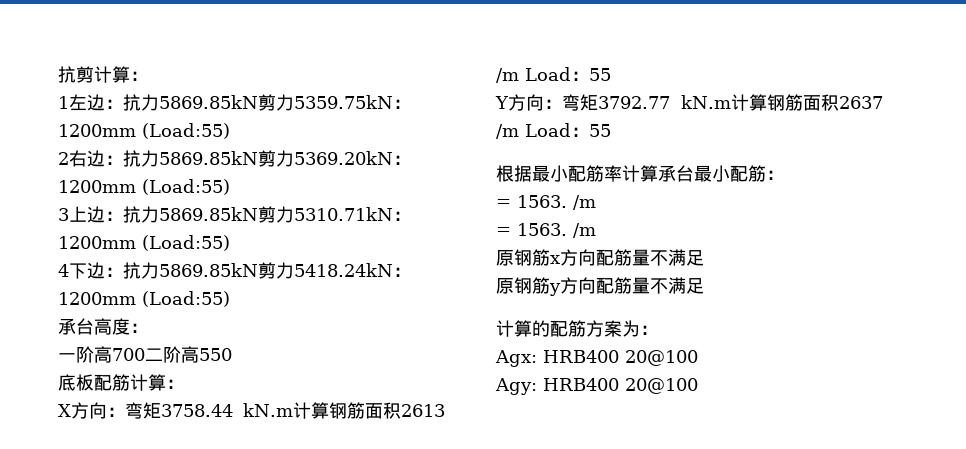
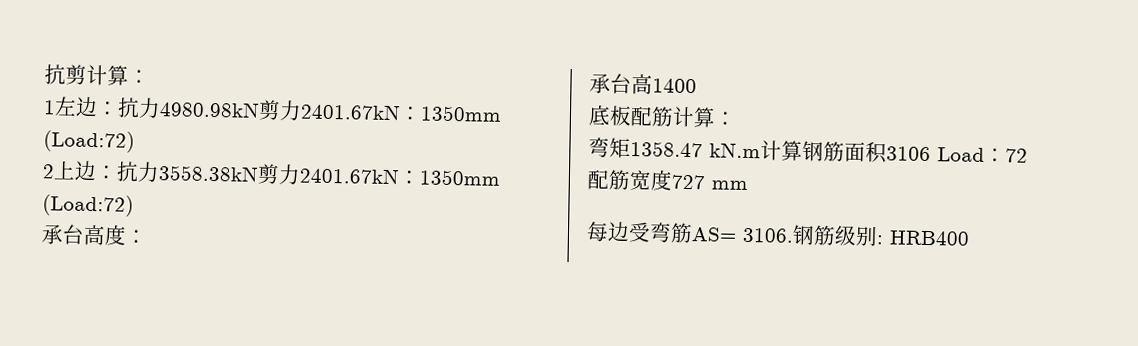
[159,94,411,111] [58,123,230,139] [58,150,411,167] [58,179,230,195] [58,206,411,223] [58,235,230,251] [58,262,411,279] [58,291,230,307] [58,318,148,335] [58,346,232,363] [58,374,184,391] [58,402,445,419] [496,67,611,83] [495,94,883,111] [496,123,611,139] [496,165,784,182] [496,195,596,210] [496,223,596,238] [496,249,704,266] [496,277,704,296] [496,320,658,337] [495,350,698,367] [495,378,698,395] 5869.85kN剪力5359.75kN：1200mm (Load:55) // 2右边：抗力5869.85kN剪力5369.20kN：1200mm (Load:55) // 3上边：抗力5869.85kN剪力5310.71kN：1200mm (Load:55) // 4下边：抗力5869.85kN剪力5418.24kN：1200mm (Load:55) // 承台高度： // 一阶高700二阶高550 // 底板配筋计算： // X方向：弯矩3758.44 kN.m计算钢筋面积2613 /m Load：55 // Y方向：弯矩3792.77 kN.m计算钢筋面积2637 /m Load：55 // 根据最小配筋率计算承台最小配筋： // = 1563. /m // = 1563. /m // 原钢筋x方向配筋量不满足 // 原钢筋y方向配筋量不满足 // 计算的配筋方案为： // Agx: HRB400 20@100 // Agy: HRB400 20@100 -> [159,99,502,122] [43,130,135,153] [42,160,501,186] [42,194,134,217] [41,224,147,246] [589,73,697,95] [588,105,737,128] [588,137,1028,164] [587,169,748,191] [586,221,970,247] 4980.98kN剪力2401.67kN：1350mm (Load:72) // 2上边：抗力3558.38kN剪力2401.67kN：1350mm (Load:72) // 承台高度： // 承台高1400 // 底板配筋计算： // 弯矩1358.47 kN.m计算钢筋面积3106 Load：72 // 配筋宽度727 mm // 每边受弯筋AS= 3106.钢筋级别: HRB400

